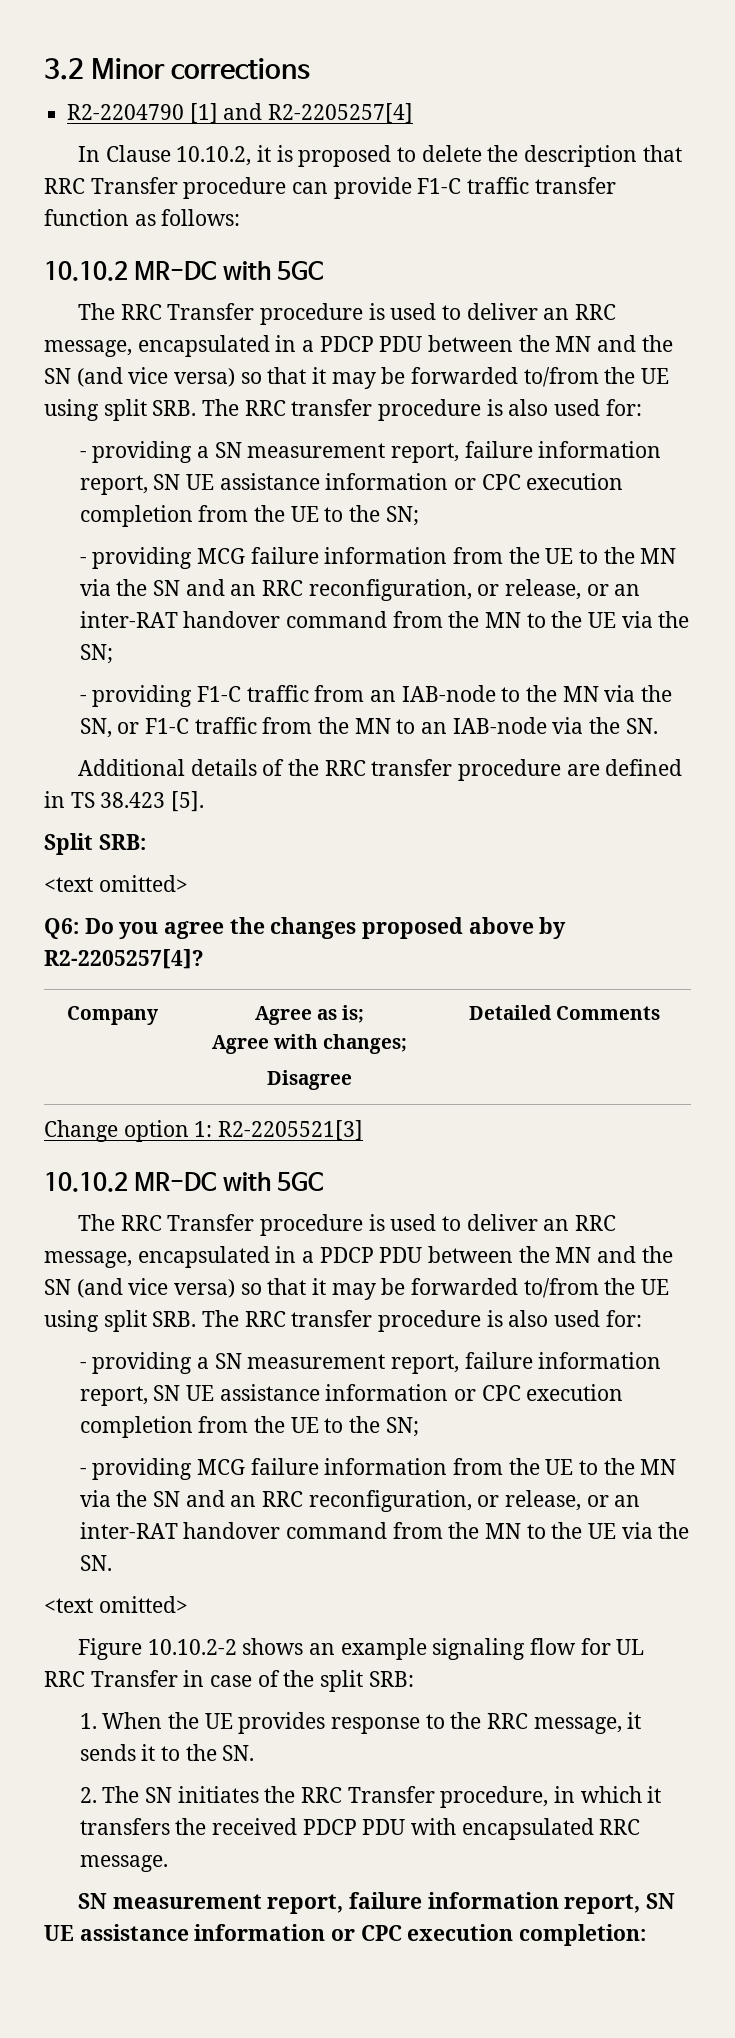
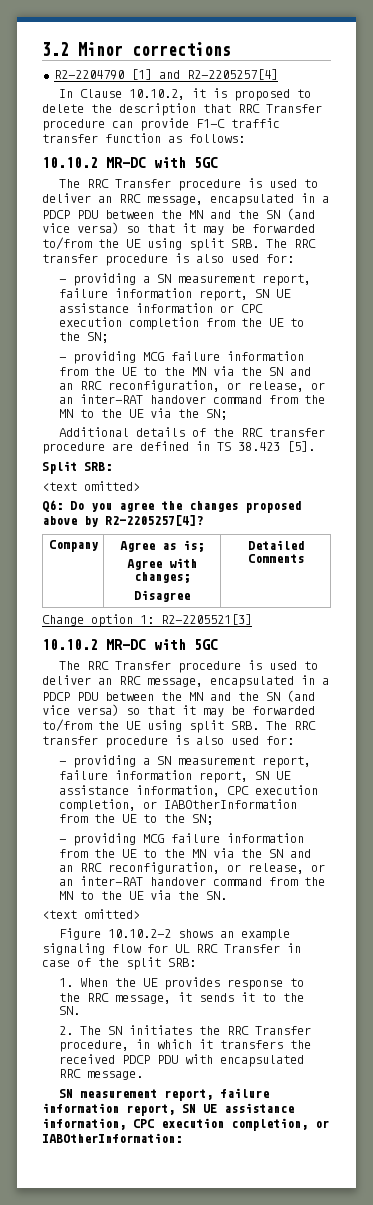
[79,685,673,707] [79,717,658,738] // - providing F1-C traffic from an IAB-node to the MN via the SN, or F1-C traffic from the MN to an IAB-node via the SN. -> (228, 414) none
[325,1384,624,1401] [79,1416,193,1438] information or CPC execution completion -> [136,785,319,797] [59,799,298,812] information, CPC execution completion, or IABOtherInformation
[194,1924,647,1946] information or CPC execution completion: -> [42,1118,329,1131] [42,1133,182,1143] information, CPC execution completion, or IABOtherInformation:

